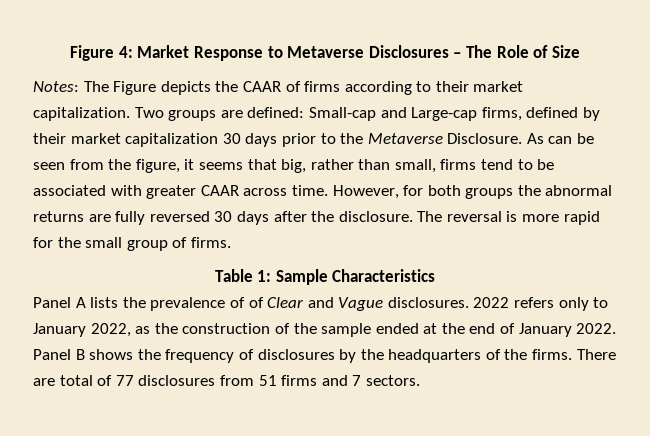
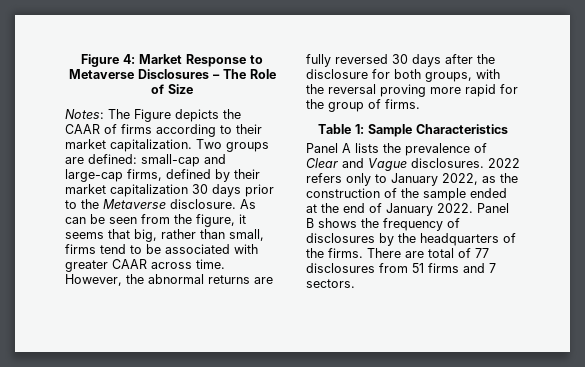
[308,107,478,121] Small-cap and Large-cap -> [141,154,226,167] [65,169,123,182] small-cap and large-cap
[447,133,523,144] Disclosure. -> [170,199,236,209] disclosure.
[403,185,514,199] for both groups -> (122, 280) none
[338,211,518,222] disclosure. The reversal is -> [306,69,500,82] [306,84,426,97] disclosure for both groups, with the reversal proving
[85,237,123,248] small -> (324, 104) none
[248,297,264,308] of -> (487, 148) none

